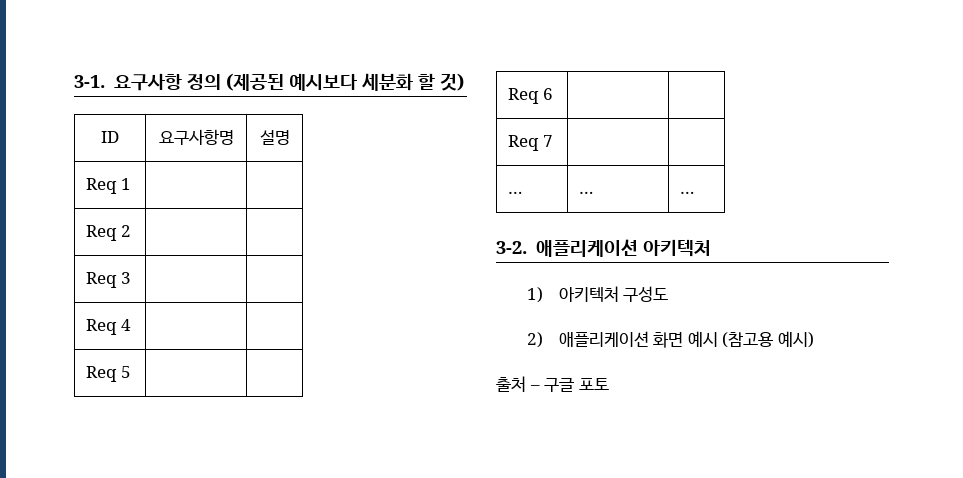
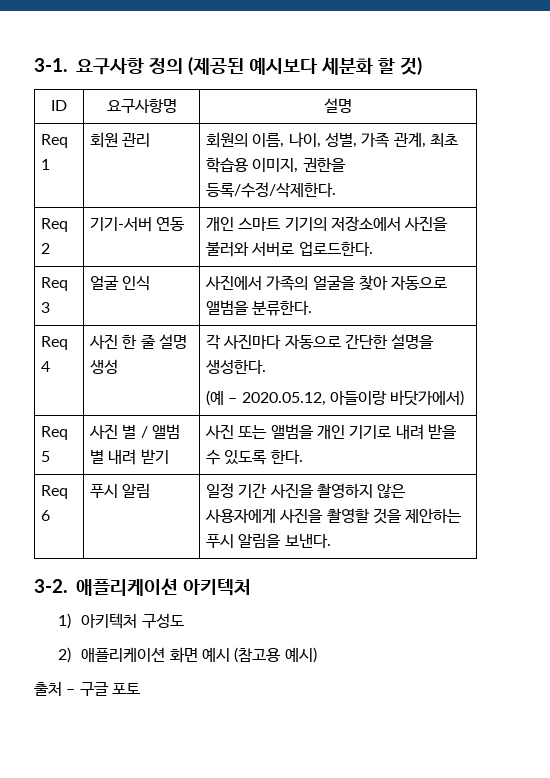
[86,225,132,241] [86,272,132,288] [86,319,132,335] [86,366,132,382] [508,88,554,104] [508,135,554,151] [508,191,524,194] [579,191,595,194] [680,191,696,194] | // Req 2 | | // Req 3 | | // Req 4 | | // Req 5 | | // Req 6 | | // Req 7 | | // … | … | … -> [89,132,151,148] [205,132,458,148] [205,157,346,173] [205,182,336,198] [40,218,68,232] [40,243,50,254] [89,217,186,232] [205,216,449,231] [205,241,373,257] [40,277,68,291] [40,302,50,313] [89,275,151,291] [204,275,448,291] [205,300,313,316] [40,336,68,350] [40,361,50,372] [88,334,187,349] [89,359,118,374] [205,334,435,350] [205,359,266,374] [205,390,465,406] [40,426,68,440] [40,451,50,462] [88,424,180,439] [89,449,169,465] [204,424,457,440] [205,449,303,465] [40,485,68,499] [40,510,50,521] [89,483,151,498] [205,483,407,498] [204,508,463,524] [205,533,331,548] 회원 관리 | 회원의 이름, 나이, 성별, 가족 관계, 최초 학습용 이미지, 권한을 등록/수정/삭제한다. // Req 2 | 기기-서버 연동 | 개인 스마트 기기의 저장소에서 사진을 불러와 서버로 업로드한다. // Req 3 | 얼굴 인식 | 사진에서 가족의 얼굴을 찾아 자동으로 앨범을 분류한다. // Req 4 | 사진 한 줄 설명 생성 | 각 사진마다 자동으로 간단한 설명을 생성한다. // (예 – 2020.05.12, 아들이랑 바닷가에서) // Req 5 | 사진 별 / 앨범 별 내려 받기 | 사진 또는 앨범을 개인 기기로 내려 받을 수 있도록 한다. // Req 6 | 푸시 알림 | 일정 기간 사진을 촬영하지 않은 사용자에게 사진을 촬영할 것을 제안하는 푸시 알림을 보낸다.

